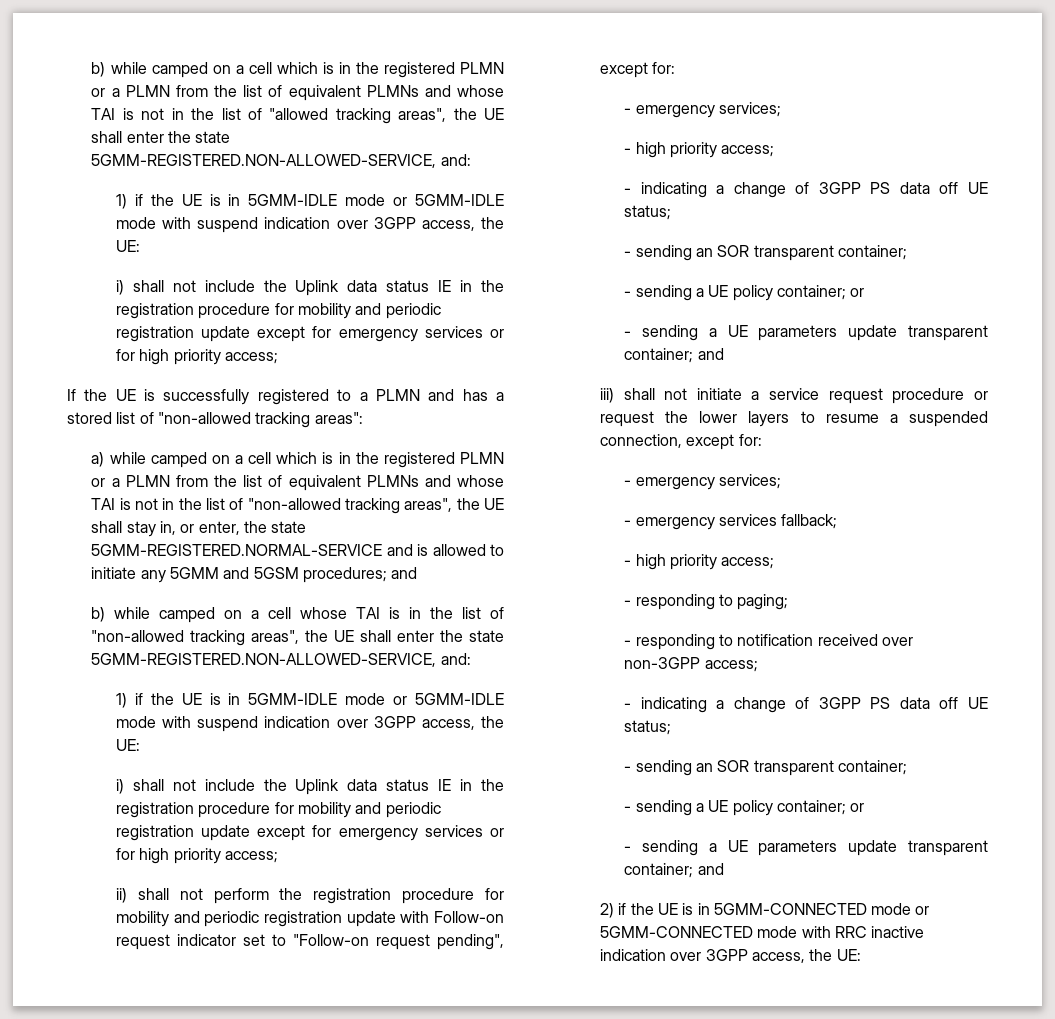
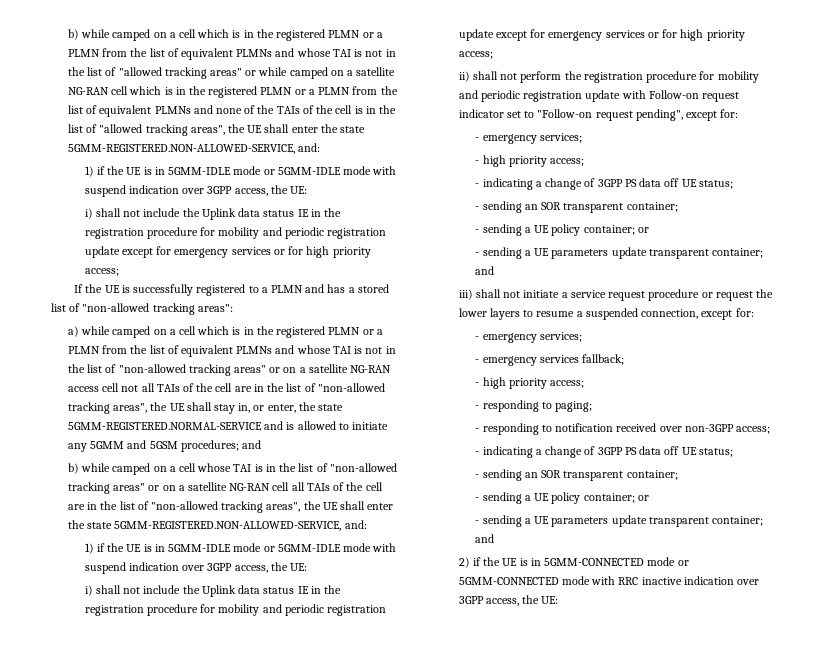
(391, 116) none -> [209,67,396,79] [67,86,398,98] [67,105,397,117] [67,124,188,136] areas" or while camped on a satellite NG-RAN cell which is in the registered PLMN or a PLMN from the list of equivalent PLMNs and none of the TAIs of the cell is in the list of "allowed tracking
(401, 506) none -> [233,364,392,373] [67,383,385,392] [67,402,110,414] areas" or on a satellite NG-RAN access cell not all TAIs of the cell are in the list of "non-allowed tracking
(246, 638) none -> [113,482,383,491] [67,501,264,513] areas" or on a satellite NG-RAN cell all TAIs of the cell are in the list of "non-allowed tracking

